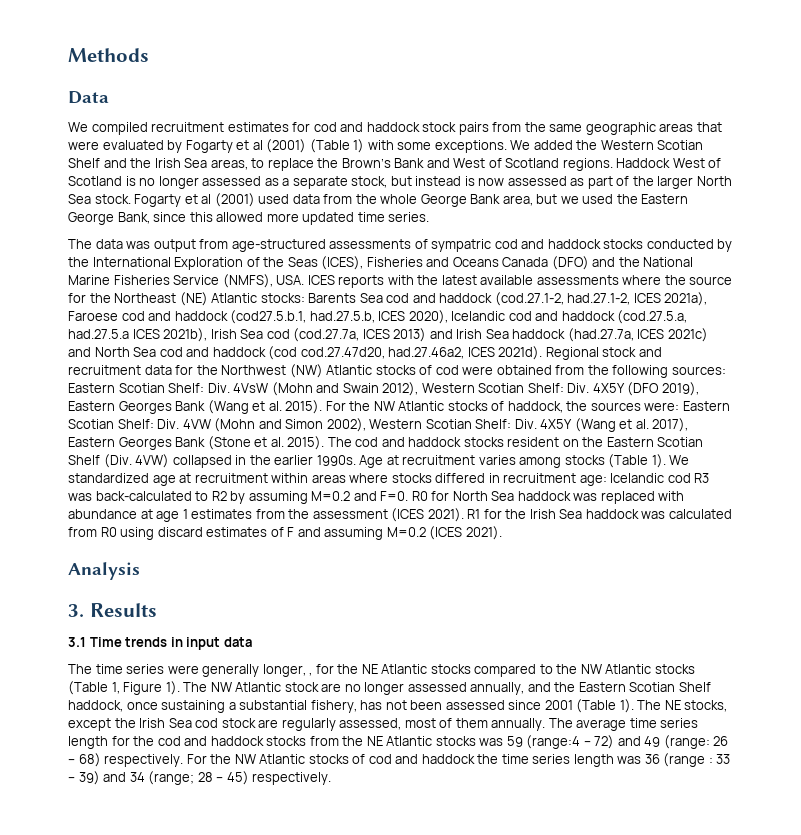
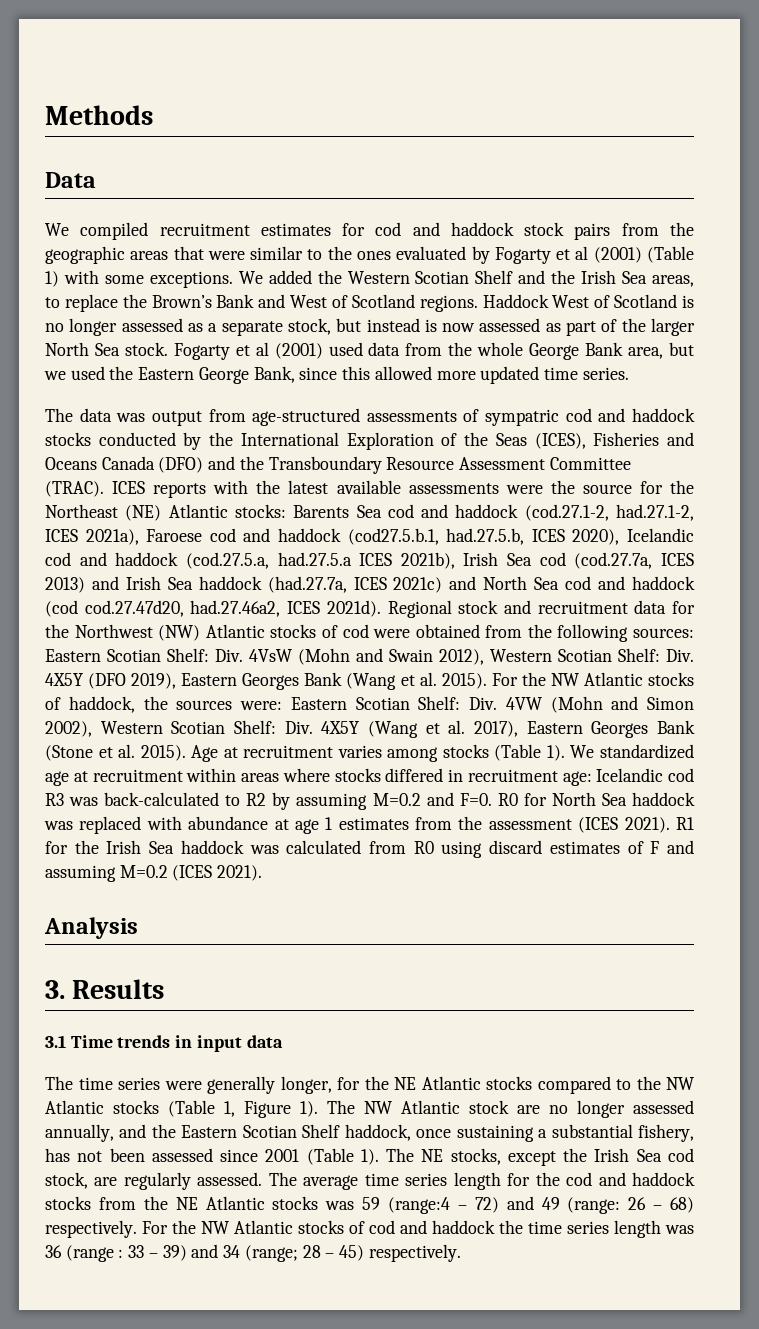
[549,124,583,132] same -> (694, 229) none
(99, 145) none -> [250,246,391,260] similar to the ones
[643,257,694,267] [68,274,305,288] National Marine Fisheries Service (NMFS), USA. -> [268,456,631,474] [45,481,104,497] Transboundary Resource Assessment Committee (TRAC).
[622,275,662,285] where -> [505,485,543,494] were
[327,437,704,447] [68,454,356,468] The cod and haddock stocks resident on the Eastern Scotian Shelf (Div. 4VW) collapsed in the earlier 1990s. -> (186, 753) none
[309,672,313,676] , -> (332, 1085) none
[221,718,256,728] stock -> [45,1172,88,1189] stock,
[339,718,546,731] assessed, most of them annually. -> [197,1172,263,1186] assessed.

